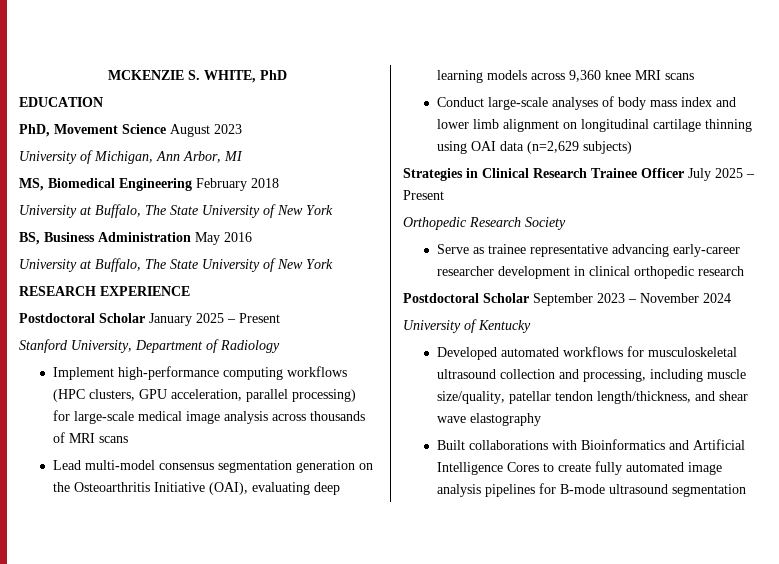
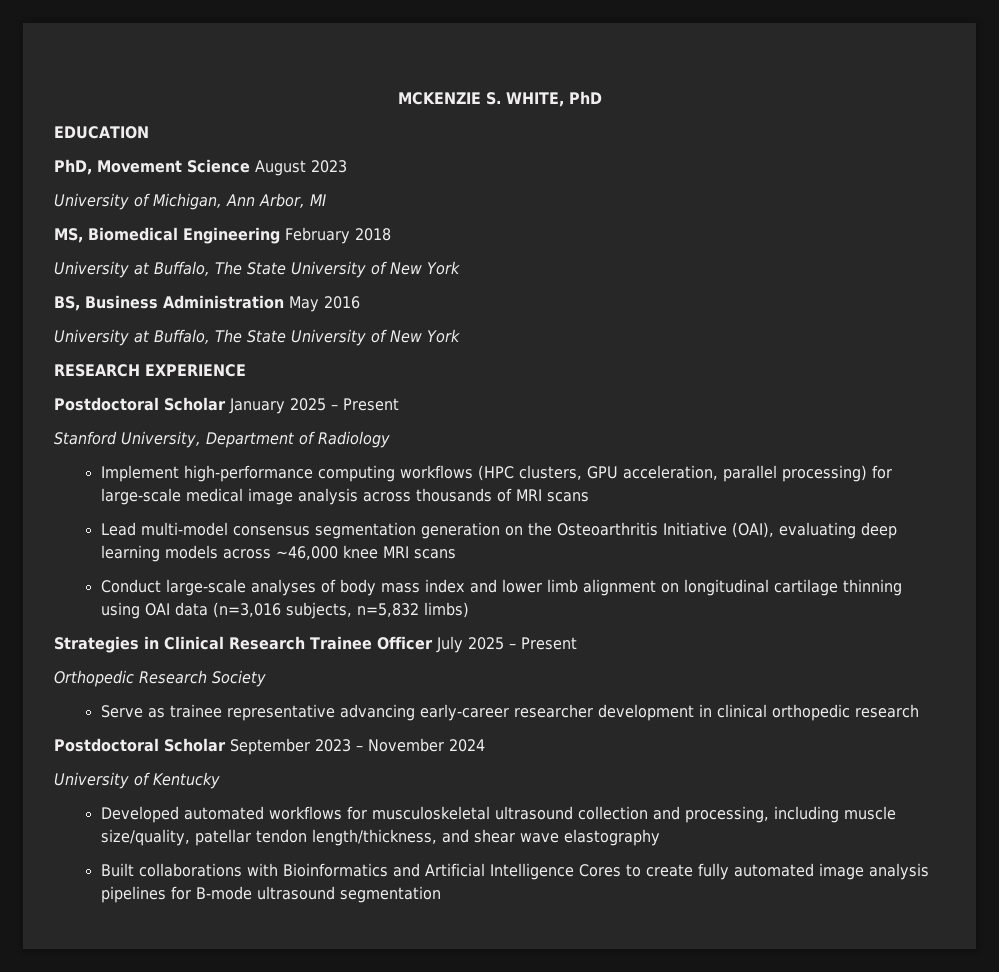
[569,70,602,82] 9,360 -> [275,546,338,560] ~46,000
[527,141,633,154] (n=2,629 subjects) -> [212,602,469,619] (n=3,016 subjects, n=5,832 limbs)

